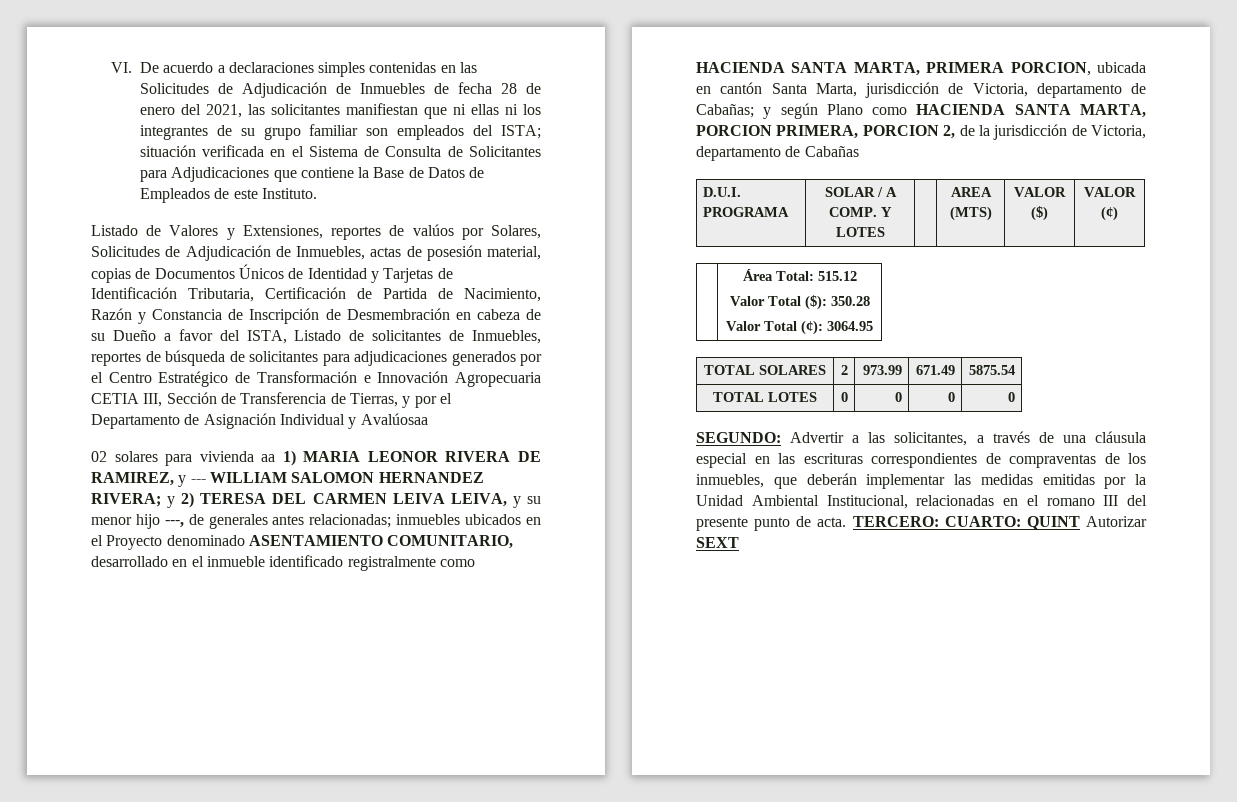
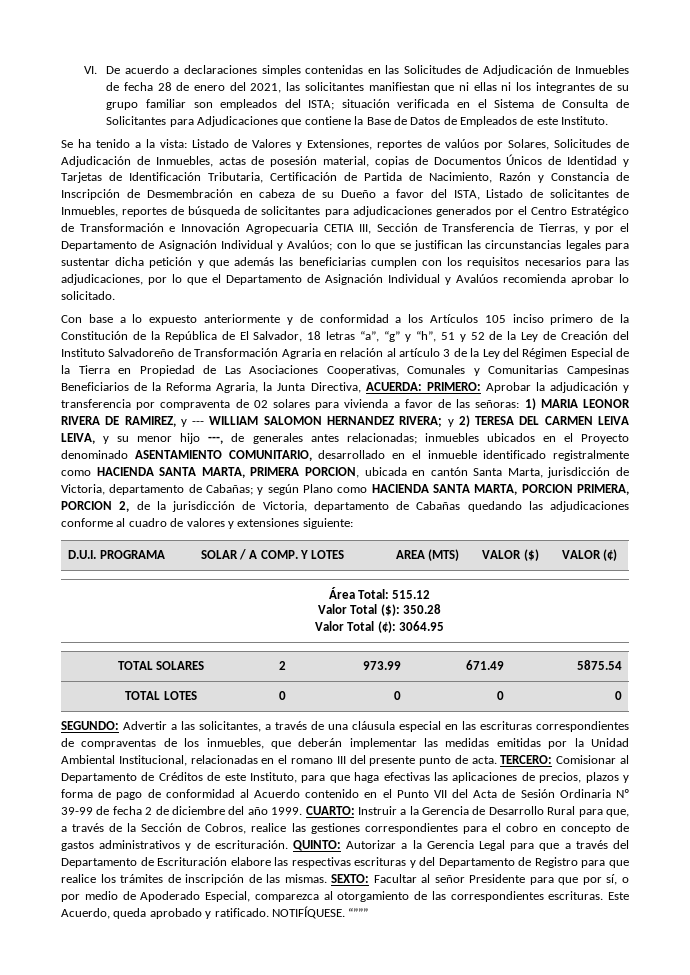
(317, 193) none -> [61,139,187,148] Se ha tenido a la vista:
[360,413,428,425] [91,451,276,466] Avalúosaa // 02 solares para vivienda aa -> [287,240,629,251] [61,257,629,268] [61,274,629,285] [61,291,115,300] [61,314,629,325] [61,331,630,342] [61,348,629,359] [61,365,630,376] [61,382,629,393] [61,399,520,410] Avalúos; con lo que se justifican las circunstancias legales para sustentar dicha petición y que además las beneficiarias cumplen con los requisitos necesarios para las adjudicaciones, por lo que el Departamento de Asignación Individual y Avalúos recomienda aprobar lo solicitado. // Con base a lo expuesto anteriormente y de conformidad a los Artículos 105 inciso primero de la Constitución de la República de El Salvador, 18 letras “a”, “g” y “h”, 51 y 52 de la Ley de Creación del Instituto Salvadoreño de Transformación Agraria en relación al artículo 3 de la Ley del Régimen Especial de la Tierra en Propiedad de Las Asociaciones Cooperativas, Comunales y Comunitarias Campesinas Beneficiarios de la Reforma Agraria, la Junta Directiva, ACUERDA: PRIMERO: Aprobar la adjudicación y transferencia por compraventa de 02 solares para vivienda a favor de las señoras:
(859, 151) none -> [467,501,629,512] [61,518,353,529] quedando las adjudicaciones conforme al cuadro de valores y extensiones siguiente:
[944,516,1147,530] [696,537,739,548] CUARTO: QUINT Autorizar SEXT -> [556,755,629,764] [61,772,629,783] [61,789,630,800] [61,806,630,817] [61,823,629,834] [61,840,629,851] [61,857,630,868] [61,874,629,885] [61,891,629,902] [61,906,369,919] Comisionar al Departamento de Créditos de este Instituto, para que haga efectivas las aplicaciones de precios, plazos y forma de pago de conformidad al Acuerdo contenido en el Punto VII del Acta de Sesión Ordinaria Nº 39-99 de fecha 2 de diciembre del año 1999. CUARTO: Instruir a la Gerencia de Desarrollo Rural para que, a través de la Sección de Cobros, realice las gestiones correspondientes para el cobro en concepto de gastos administrativos y de escrituración. QUINTO: Autorizar a la Gerencia Legal para que a través del Departamento de Escrituración elabore las respectivas escrituras y del Departamento de Registro para que realice los trámites de inscripción de las mismas. SEXTO: Facultar al señor Presidente para que por sí, o por medio de Apoderado Especial, comparezca al otorgamiento de las correspondientes escrituras. Este Acuerdo, queda aprobado y ratificado. NOTIFÍQUESE. “”””

